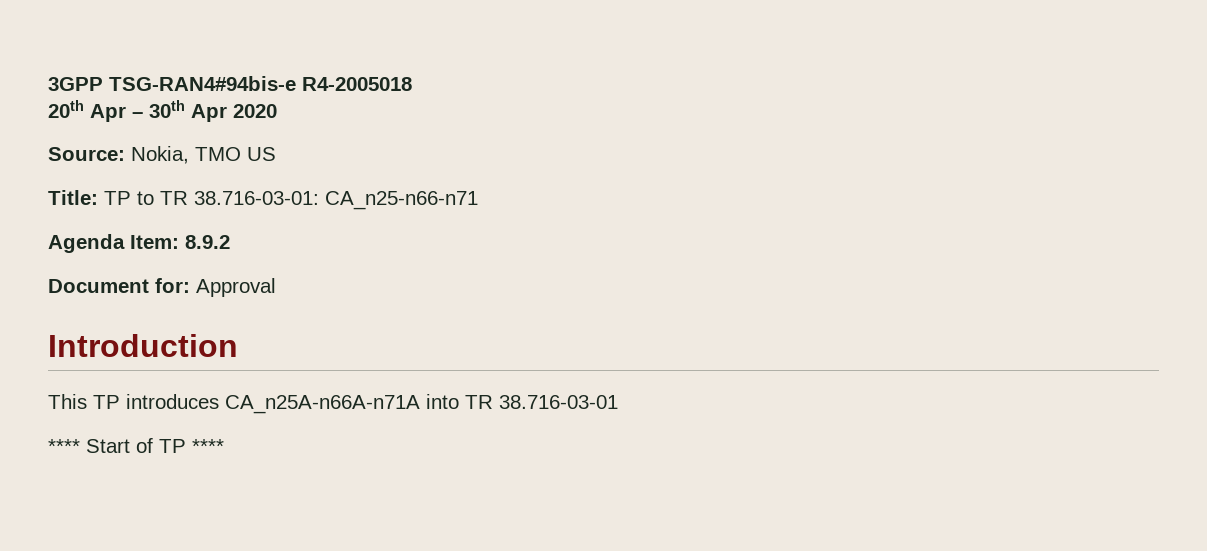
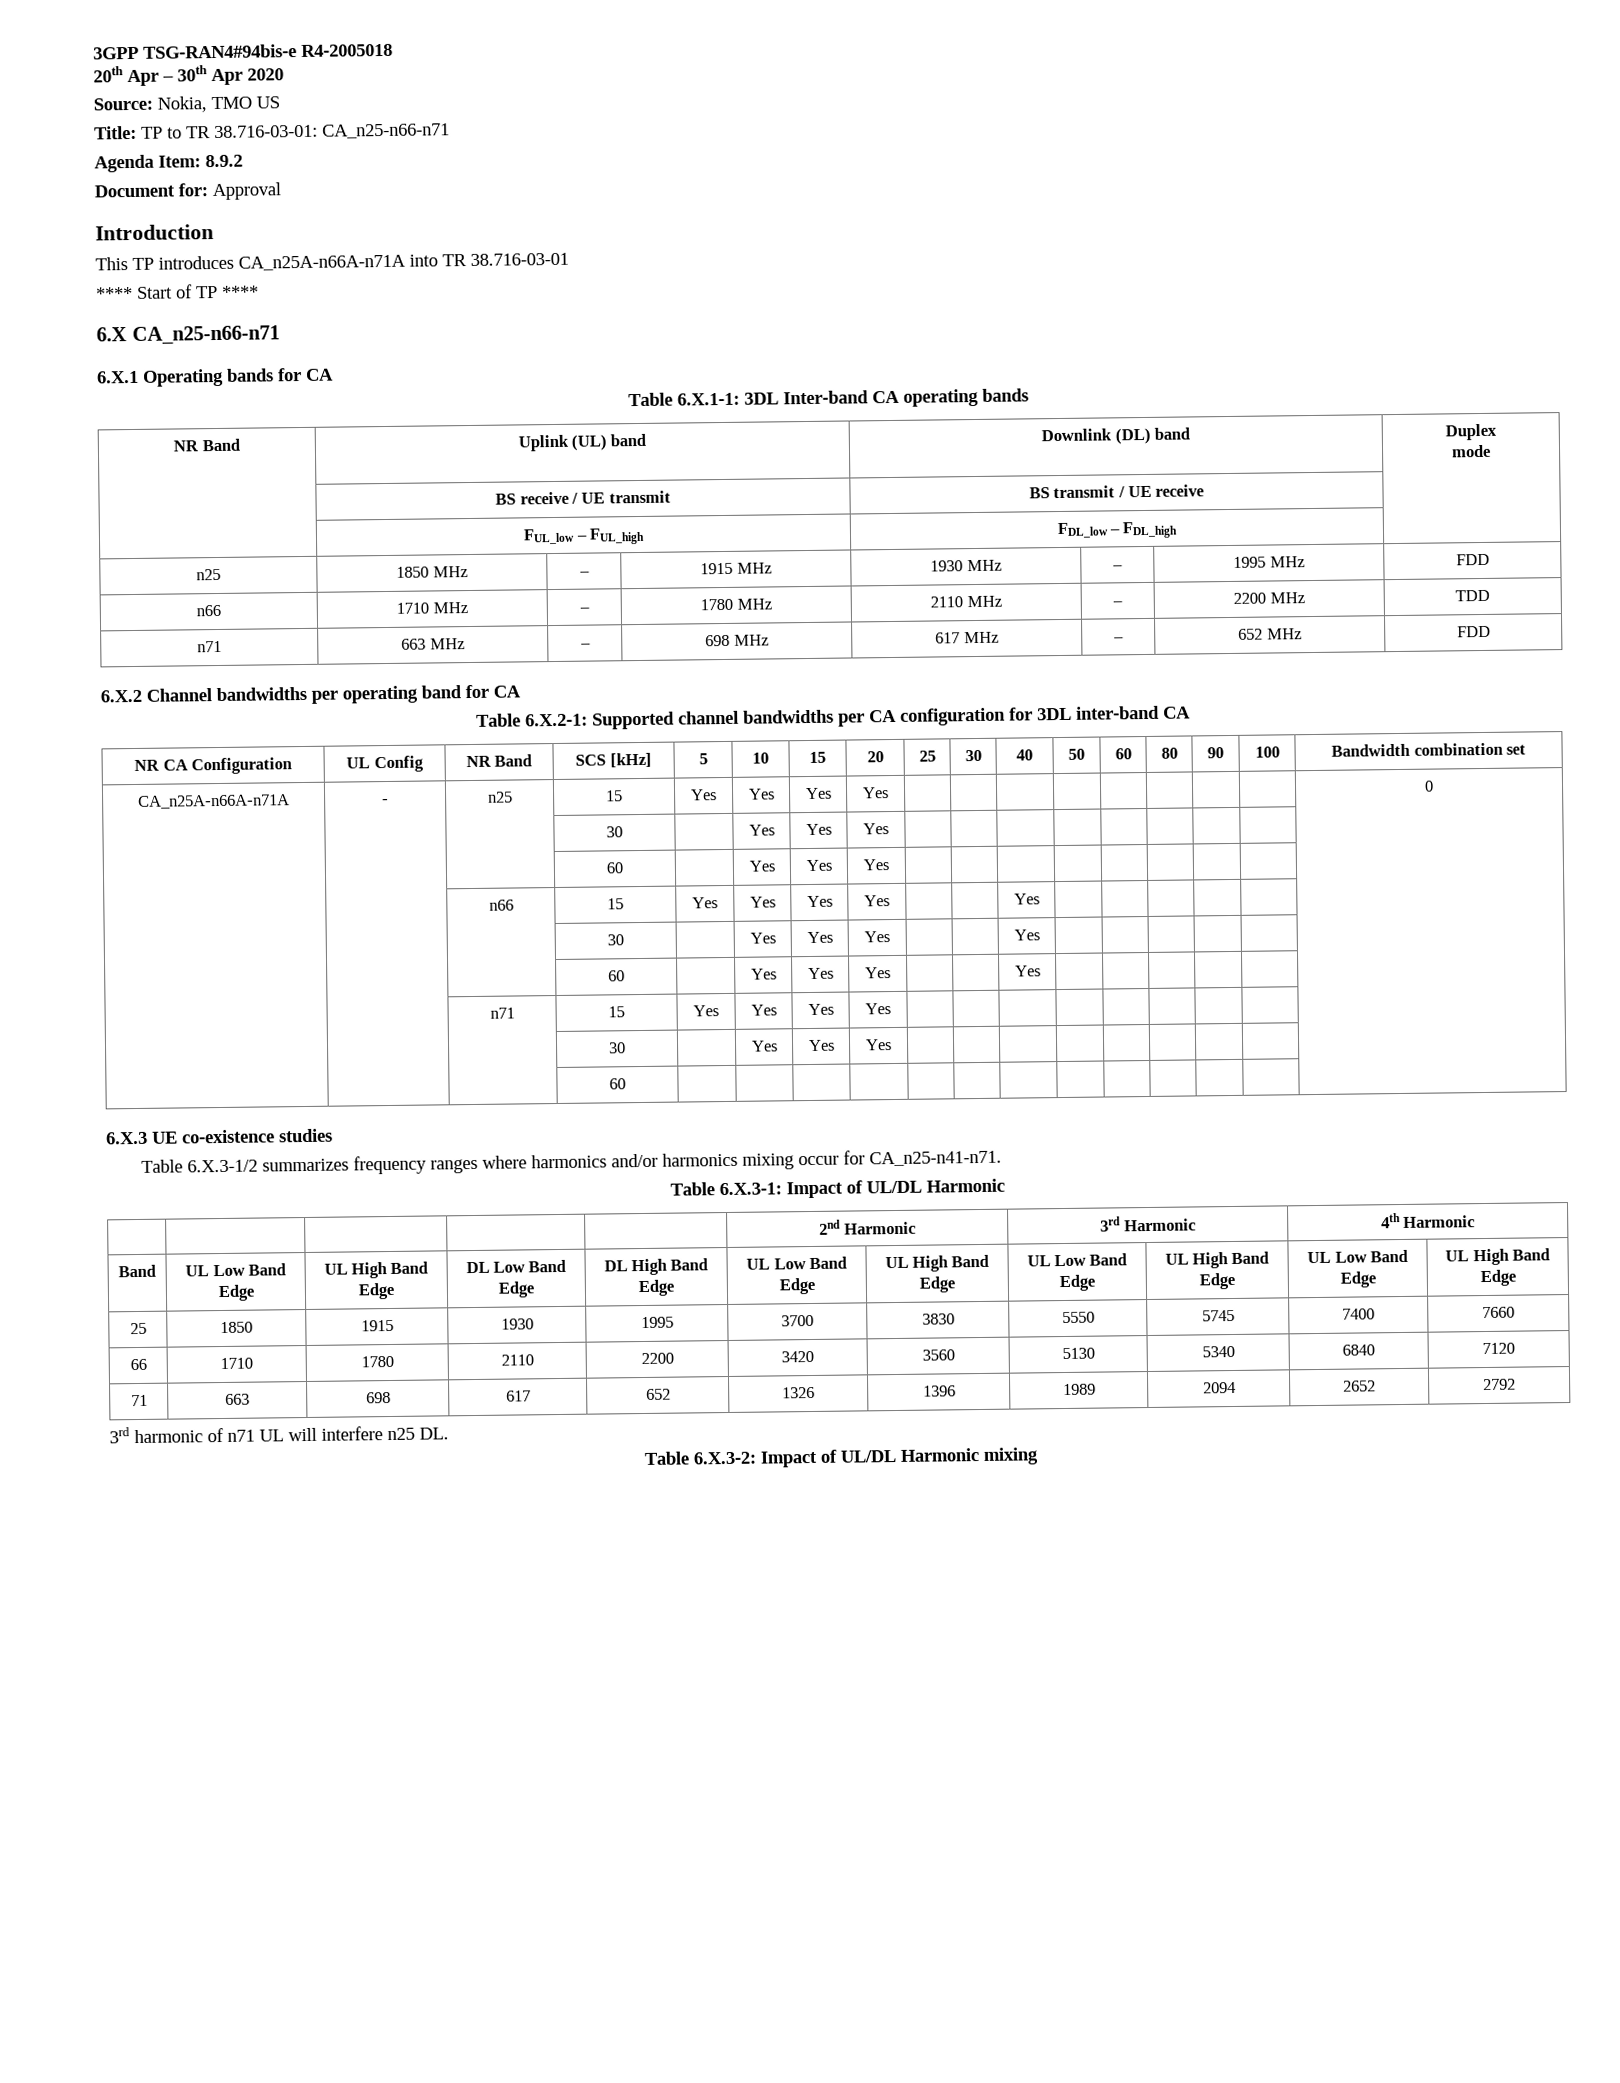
(224, 446) none -> [96,325,280,346] [96,367,334,387] [628,388,1029,407] [173,438,240,452] [517,433,647,452] [1041,427,1190,445] [1445,423,1497,441] [1451,444,1491,458] [495,490,671,505] [1028,484,1205,499] [523,527,645,545] [1056,521,1179,539] [196,568,221,581] [396,566,468,578] [578,571,590,576] [700,562,772,575] [930,559,1002,572] [1112,565,1123,570] [1233,556,1305,568] [1455,553,1490,566] [196,604,221,617] [396,602,468,614] [578,607,590,612] [700,598,772,611] [930,595,1002,608] [1112,601,1123,606] [1233,592,1305,604] [1455,589,1490,602] [197,640,222,653] [401,638,465,650] [579,643,591,648] [705,634,769,647] [935,631,999,644] [1113,637,1124,642] [1238,628,1302,640] [1456,625,1491,638] [100,684,521,704] [475,705,1191,730] [134,757,292,775] [346,755,424,773] [465,754,533,768] [575,752,652,768] [698,753,708,765] [752,752,769,764] [809,751,826,763] [866,751,884,763] [918,750,936,762] [964,749,982,762] [1016,749,1033,761] [1068,748,1085,760] [1114,748,1132,760] [1160,747,1178,759] [1207,747,1224,759] [1254,746,1280,758] [1331,742,1526,757] [138,794,290,809] [382,798,389,805] [487,791,513,803] [606,790,623,802] [690,789,717,801] [747,788,775,800] [804,787,832,800] [862,787,889,799] [1424,780,1434,792] [606,826,623,838] [748,824,775,836] [805,823,832,836] [863,823,889,835] [606,862,623,874] [748,860,775,872] [805,859,832,872] [863,859,889,871] [488,899,514,911] [607,898,624,910] [692,897,718,909] [749,896,776,908] [806,895,833,908] [864,895,890,907] [1013,893,1040,905] [607,934,624,946] [749,932,776,944] [806,931,833,944] [864,931,890,943] [1013,929,1040,941] [608,970,625,982] [750,968,777,980] [807,967,834,980] [865,967,891,979] [1014,965,1041,977] [489,1007,515,1019] [608,1006,625,1018] [693,1005,719,1017] [750,1004,777,1016] [807,1003,834,1016] [865,1003,891,1015] [608,1042,626,1054] [750,1040,778,1052] [807,1039,835,1052] [865,1039,892,1051] [609,1078,626,1090] [106,1128,333,1145] [141,1150,1003,1175] [670,1178,1005,1199] [819,1219,916,1235] [1100,1216,1196,1232] [1380,1213,1476,1229] [118,1264,156,1278] [185,1263,286,1277] [217,1284,255,1302] [323,1261,429,1279] [358,1282,395,1300] [465,1259,567,1274] [498,1281,535,1298] [603,1258,709,1276] [638,1279,675,1297] [746,1256,847,1270] [778,1277,815,1295] [884,1254,990,1272] [919,1276,955,1293] [1026,1253,1128,1267] [1059,1274,1095,1292] [1164,1251,1270,1269] [1199,1272,1235,1290] [1307,1249,1408,1264] [1339,1271,1376,1288] [1445,1248,1550,1266] [1479,1269,1516,1287] [129,1322,147,1335] [220,1321,253,1334] [360,1319,394,1332] [500,1318,534,1330] [640,1316,674,1329] [781,1314,814,1327] [921,1313,955,1325] [1061,1311,1095,1324] [1201,1309,1235,1322] [1342,1308,1375,1320] [1482,1306,1515,1319] [129,1358,147,1371] [220,1357,253,1370] [360,1355,394,1368] [500,1354,534,1366] [640,1352,674,1365] [781,1350,814,1363] [921,1349,955,1361] [1061,1347,1095,1360] [1201,1345,1235,1358] [1342,1344,1375,1356] [1482,1342,1515,1355] [130,1394,148,1407] [225,1393,250,1405] [365,1392,391,1404] [505,1390,531,1402] [645,1388,671,1400] [782,1386,815,1399] [922,1385,956,1397] [1062,1383,1096,1396] [1202,1381,1236,1394] [1343,1380,1376,1392] [1483,1378,1516,1391] [109,1426,449,1444] [644,1447,1039,1468] // 6.X CA_n25-n66-n71 // 6.X.1 Operating bands for CA // Table 6.X.1-1: 3DL Inter-band CA operating bands // NR Band | Uplink (UL) band | Downlink (DL) band | Duplex // mode // | BS receive / UE transmit | BS transmit / UE receive | // | FUL_low – FUL_high | FDL_low – FDL_high | // n25 | 1850 MHz | – | 1915 MHz | 1930 MHz | – | 1995 MHz | FDD // n66 | 1710 MHz | – | 1780 MHz | 2110 MHz | – | 2200 MHz | TDD // n71 | 663 MHz | – | 698 MHz | 617 MHz | – | 652 MHz | FDD // 6.X.2 Channel bandwidths per operating band for CA // Table 6.X.2-1: Supported channel bandwidths per CA configuration for 3DL inter-band CA // NR CA Configuration | UL Config | NR Band | SCS [kHz] | 5 | 10 | 15 | 20 | 25 | 30 | 40 | 50 | 60 | 80 | 90 | 100 | Bandwidth combination set // CA_n25A-n66A-n71A | - | n25 | 15 | Yes | Yes | Yes | Yes | | | | | | | | | 0 // | | | 30 | | Yes | Yes | Yes | | | | | | | | | // | | | 60 | | Yes | Yes | Yes | | | | | | | | | // | | n66 | 15 | Yes | Yes | Yes | Yes | | | Yes | | | | | | // | | | 30 | | Yes | Yes | Yes | | | Yes | | | | | | // | | | 60 | | Yes | Yes | Yes | | | Yes | | | | | | // | | n71 | 15 | Yes | Yes | Yes | Yes | | | | | | | | | // | | | 30 | | Yes | Yes | Yes | | | | | | | | | // | | | 60 | | | | | | | | | | | | | // 6.X.3 UE co-existence studies // Table 6.X.3-1/2 summarizes frequency ranges where harmonics and/or harmonics mixing occur for CA_n25-n41-n71. // Table 6.X.3-1: Impact of UL/DL Harmonic // | | | | | 2nd Harmonic | 3rd Harmonic | 4th Harmonic // Band | UL Low Band Edge | UL High Band Edge | DL Low Band Edge | DL High Band Edge | UL Low Band Edge | UL High Band Edge | UL Low Band Edge | UL High Band Edge | UL Low Band Edge | UL High Band Edge // 25 | 1850 | 1915 | 1930 | 1995 | 3700 | 3830 | 5550 | 5745 | 7400 | 7660 // 66 | 1710 | 1780 | 2110 | 2200 | 3420 | 3560 | 5130 | 5340 | 6840 | 7120 // 71 | 663 | 698 | 617 | 652 | 1326 | 1396 | 1989 | 2094 | 2652 | 2792 // 3rd harmonic of n71 UL will interfere n25 DL. // Table 6.X.3-2: Impact of UL/DL Harmonic mixing

